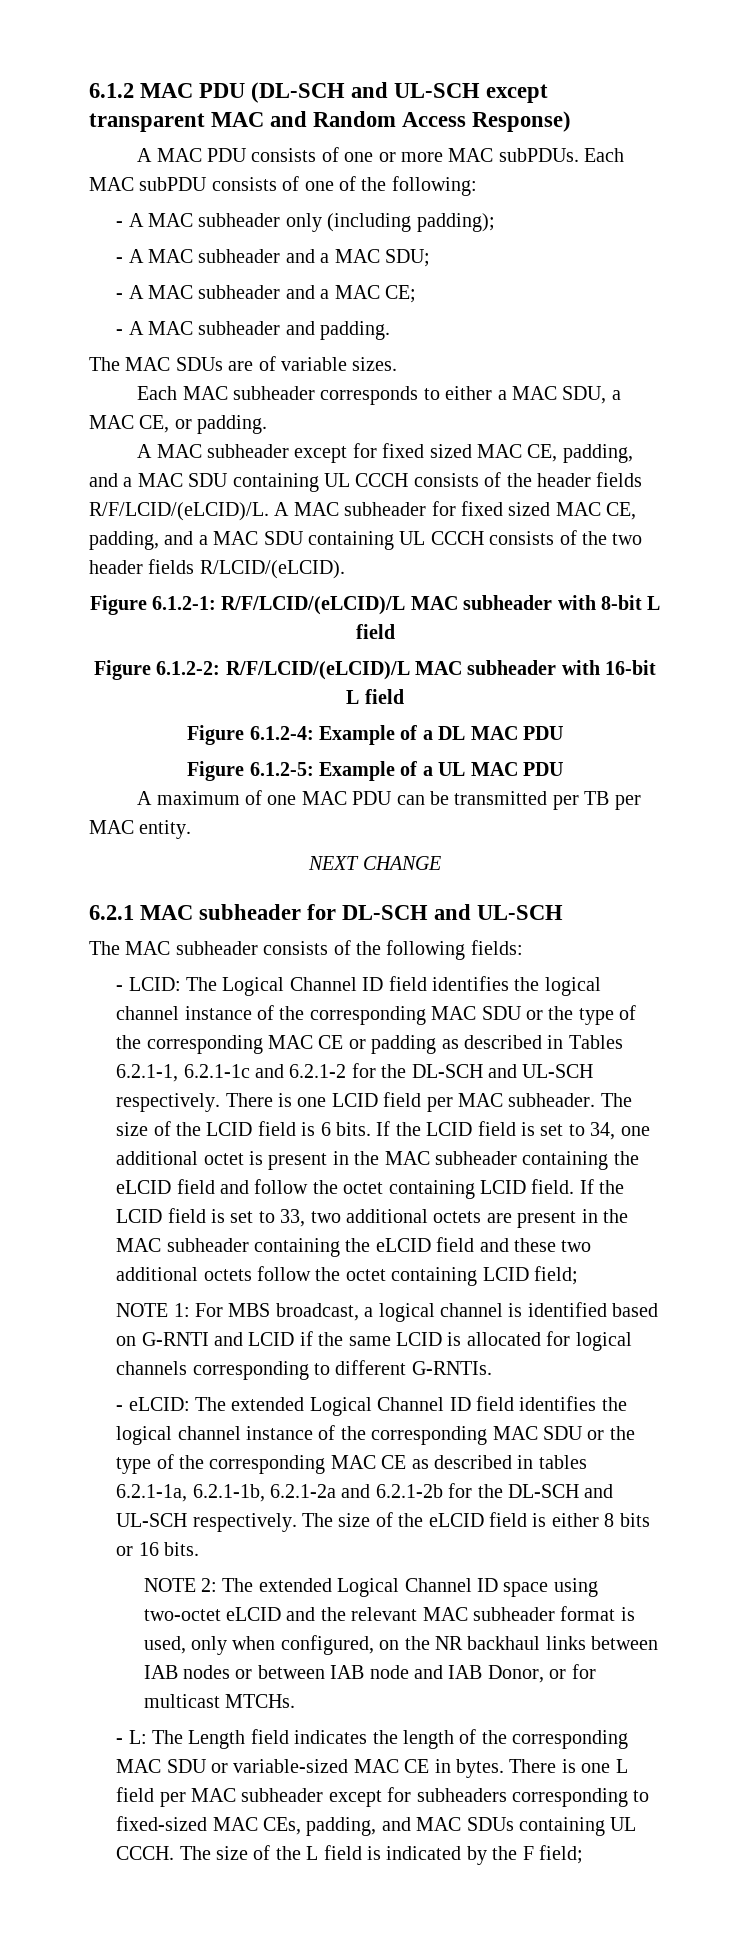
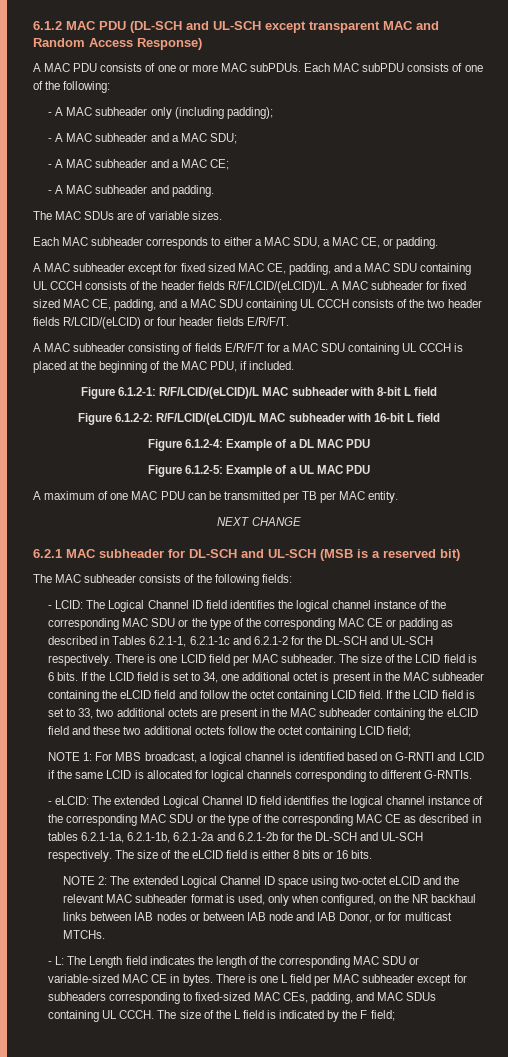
[199,560,345,579] R/LCID/(eLCID). -> [63,317,289,329] [33,343,464,355] [33,361,294,373] R/LCID/(eLCID) or four header fields E/R/F/T. // A MAC subheader consisting of fields E/R/F/T for a MAC SDU containing UL CCCH is placed at the beginning of the MAC PDU, if included.
(564, 912) none -> [320,549,460,561] (MSB is a reserved bit)

